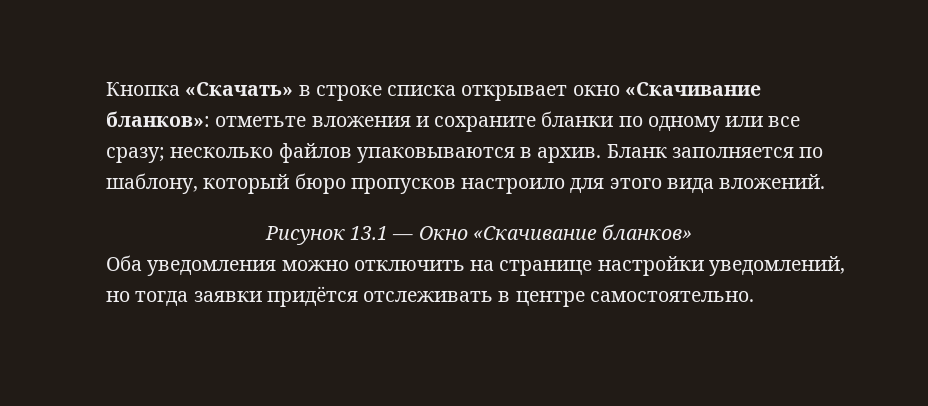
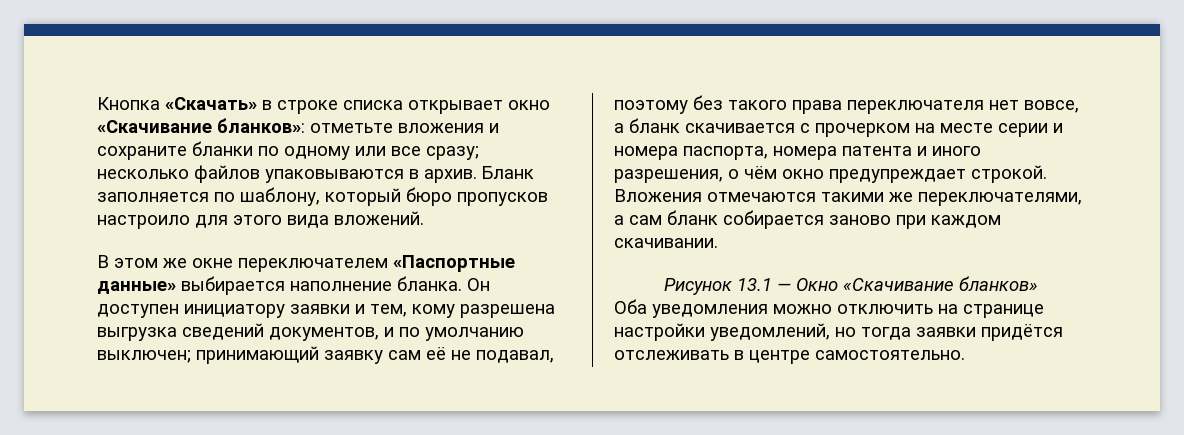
(826, 181) none -> [97,255,515,272] [97,276,490,295] [97,304,555,318] [97,323,524,341] [97,346,554,364] [614,95,1079,114] [614,118,1063,137] [614,146,981,160] [614,165,1047,183] [614,189,1082,206] [614,210,1001,229] [614,238,718,248] // В этом же окне переключателем «Паспортные данные» выбирается наполнение бланка. Он доступен инициатору заявки и тем, кому разрешена выгрузка сведений документов, и по умолчанию выключен; принимающий заявку сам её не подавал, поэтому без такого права переключателя нет вовсе, а бланк скачивается с прочерком на месте серии и номера паспорта, номера патента и иного разрешения, о чём окно предупреждает строкой. Вложения отмечаются такими же переключателями, а сам бланк собирается заново при каждом скачивании.

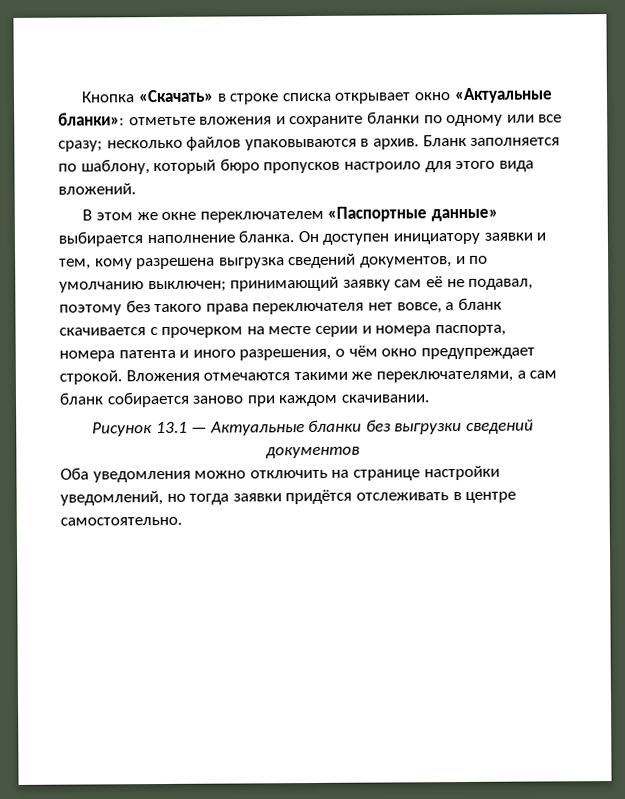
[97,118,305,133] «Скачивание бланков»: -> [453,87,553,104] [58,112,125,126] «Актуальные бланки»:
[795,276,1038,291] Окно «Скачивание бланков» -> [209,419,535,436] [265,446,360,459] Актуальные бланки без выгрузки сведений документов

